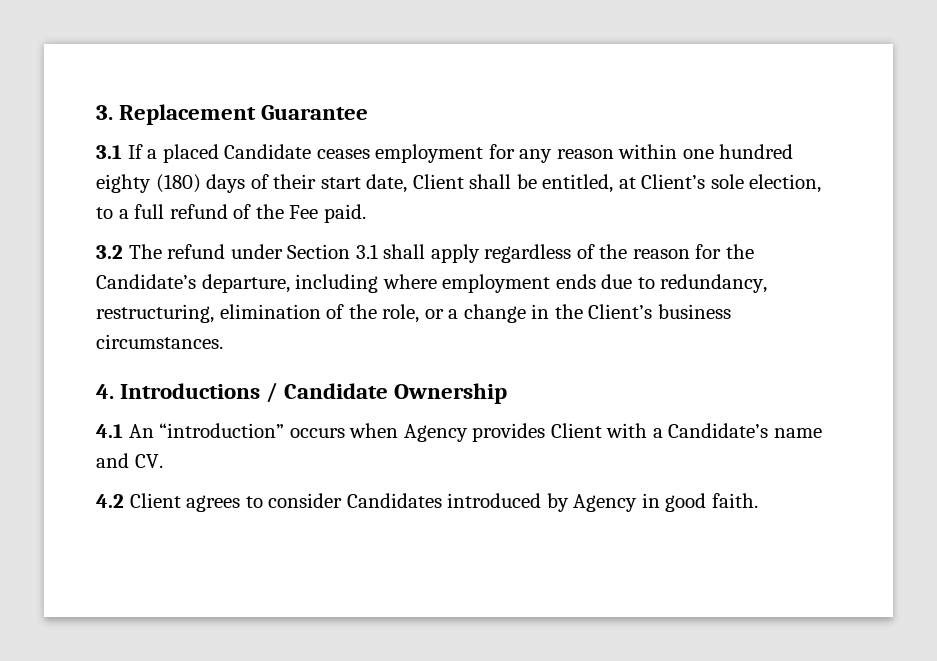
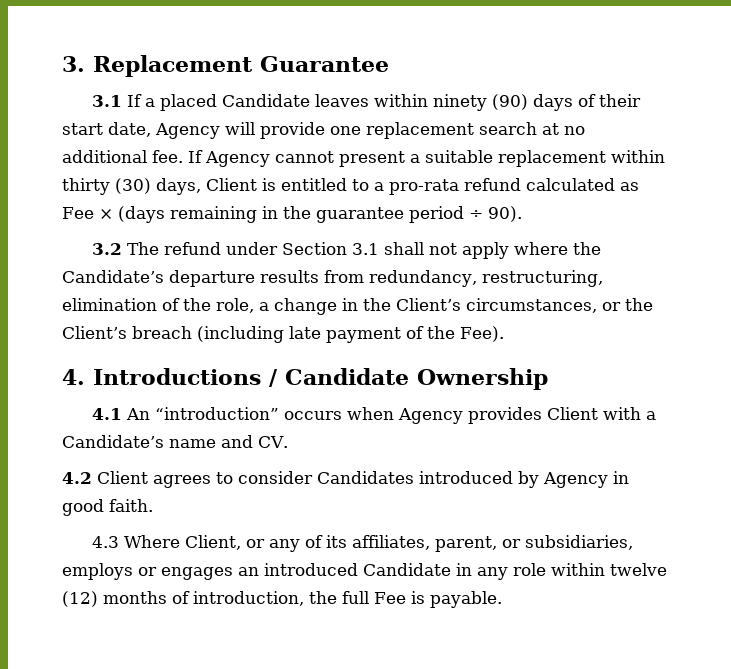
[316,144,794,163] [96,174,201,193] ceases employment for any reason within one hundred eighty (180) -> [314,94,528,111] leaves within ninety (90)
[412,174,822,193] [96,204,366,223] Client shall be entitled, at Client’s sole election, to a full refund of the Fee paid. -> [155,122,585,139] [62,150,665,167] [62,178,639,195] [62,206,522,223] Agency will provide one replacement search at no additional fee. If Agency cannot present a suitable replacement within thirty (30) days, Client is entitled to a pro-rata refund calculated as Fee × (days remaining in the guarantee period ÷ 90).
[430,244,754,263] [96,274,655,293] apply regardless of the reason for the Candidate’s departure, including where employment ends due to -> [428,242,601,259] [62,270,364,287] not apply where the Candidate’s departure results from
[424,309,444,319] or -> (254, 305) none
[657,304,731,319] [96,334,223,349] business circumstances. -> [466,298,653,313] [62,326,504,343] circumstances, or the Client’s breach (including late payment of the Fee).
(758, 500) none -> [91,535,633,552] [62,563,667,580] [62,591,502,608] // 4.3 Where Client, or any of its affiliates, parent, or subsidiaries, employs or engages an introduced Candidate in any role within twelve (12) months of introduction, the full Fee is payable.

